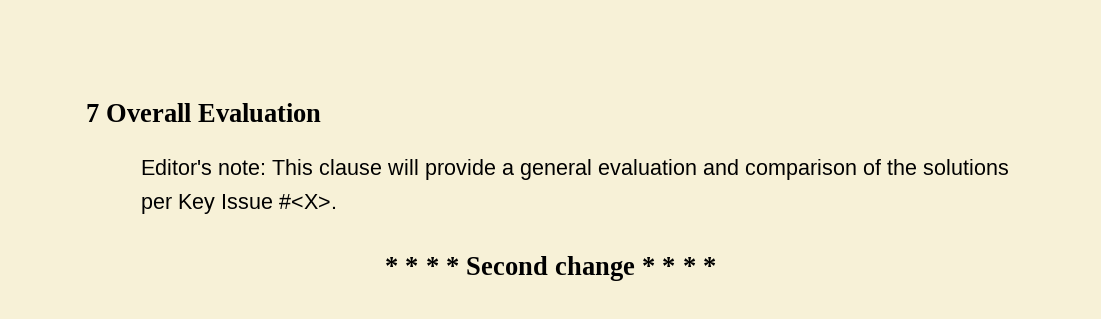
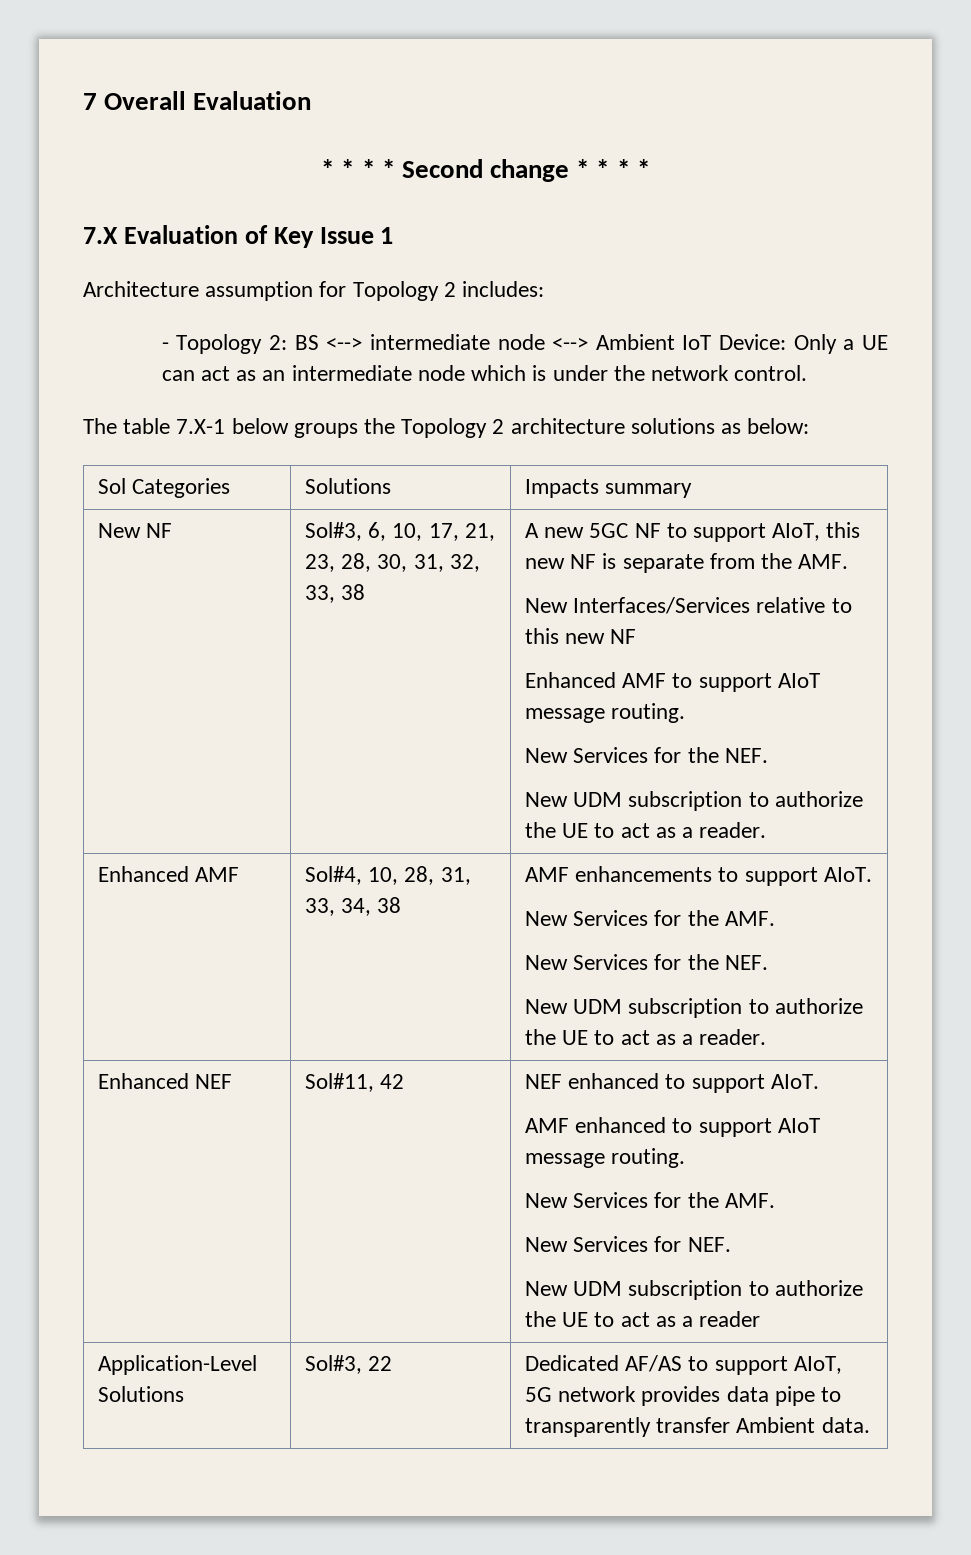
[141,159,1010,180] [141,194,338,214] // Editor's note: This clause will provide a general evaluation and comparison of the solutions per Key Issue #<X>. -> (312, 100) none
(716, 266) none -> [83,225,394,248] [83,281,545,301] [161,334,889,354] [161,365,808,381] [83,418,810,438] [97,478,231,498] [304,478,391,494] [524,479,693,498] [97,523,173,538] [304,522,495,541] [304,553,480,572] [304,584,366,603] [524,522,861,542] [524,553,849,573] [524,597,852,614] [524,628,637,644] [524,672,820,692] [524,703,686,723] [524,747,768,763] [524,791,863,811] [524,822,767,838] [97,866,240,882] [304,866,471,885] [304,897,402,916] [524,866,872,886] [524,910,775,926] [524,954,768,970] [524,998,863,1018] [524,1029,767,1045] [97,1073,233,1089] [304,1073,405,1092] [524,1073,819,1093] [524,1117,820,1137] [524,1148,686,1168] [524,1192,775,1208] [524,1236,731,1252] [524,1280,863,1300] [524,1311,761,1327] [97,1355,257,1375] [97,1386,184,1402] [304,1355,393,1374] [524,1355,842,1375] [524,1386,841,1406] [524,1417,870,1437] // 7.X Evaluation of Key Issue 1 // Architecture assumption for Topology 2 includes: // - Topology 2: BS <--> intermediate node <--> Ambient IoT Device: Only a UE can act as an intermediate node which is under the network control. // The table 7.X-1 below groups the Topology 2 architecture solutions as below: // Sol Categories | Solutions | Impacts summary // New NF | Sol#3, 6, 10, 17, 21, 23, 28, 30, 31, 32, 33, 38 | A new 5GC NF to support AIoT, this new NF is separate from the AMF. // New Interfaces/Services relative to this new NF // Enhanced AMF to support AIoT message routing. // New Services for the NEF. // New UDM subscription to authorize the UE to act as a reader. // Enhanced AMF | Sol#4, 10, 28, 31, 33, 34, 38 | AMF enhancements to support AIoT. // New Services for the AMF. // New Services for the NEF. // New UDM subscription to authorize the UE to act as a reader. // Enhanced NEF | Sol#11, 42 | NEF enhanced to support AIoT. // AMF enhanced to support AIoT message routing. // New Services for the AMF. // New Services for NEF. // New UDM subscription to authorize the UE to act as a reader // Application-Level Solutions | Sol#3, 22 | Dedicated AF/AS to support AIoT, 5G network provides data pipe to transparently transfer Ambient data.

